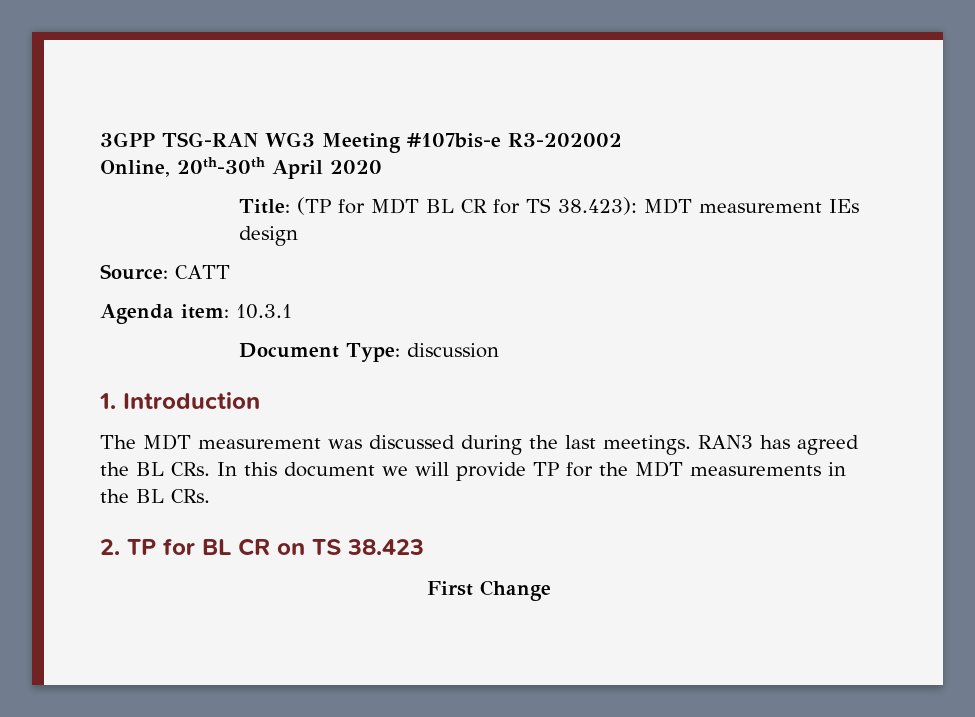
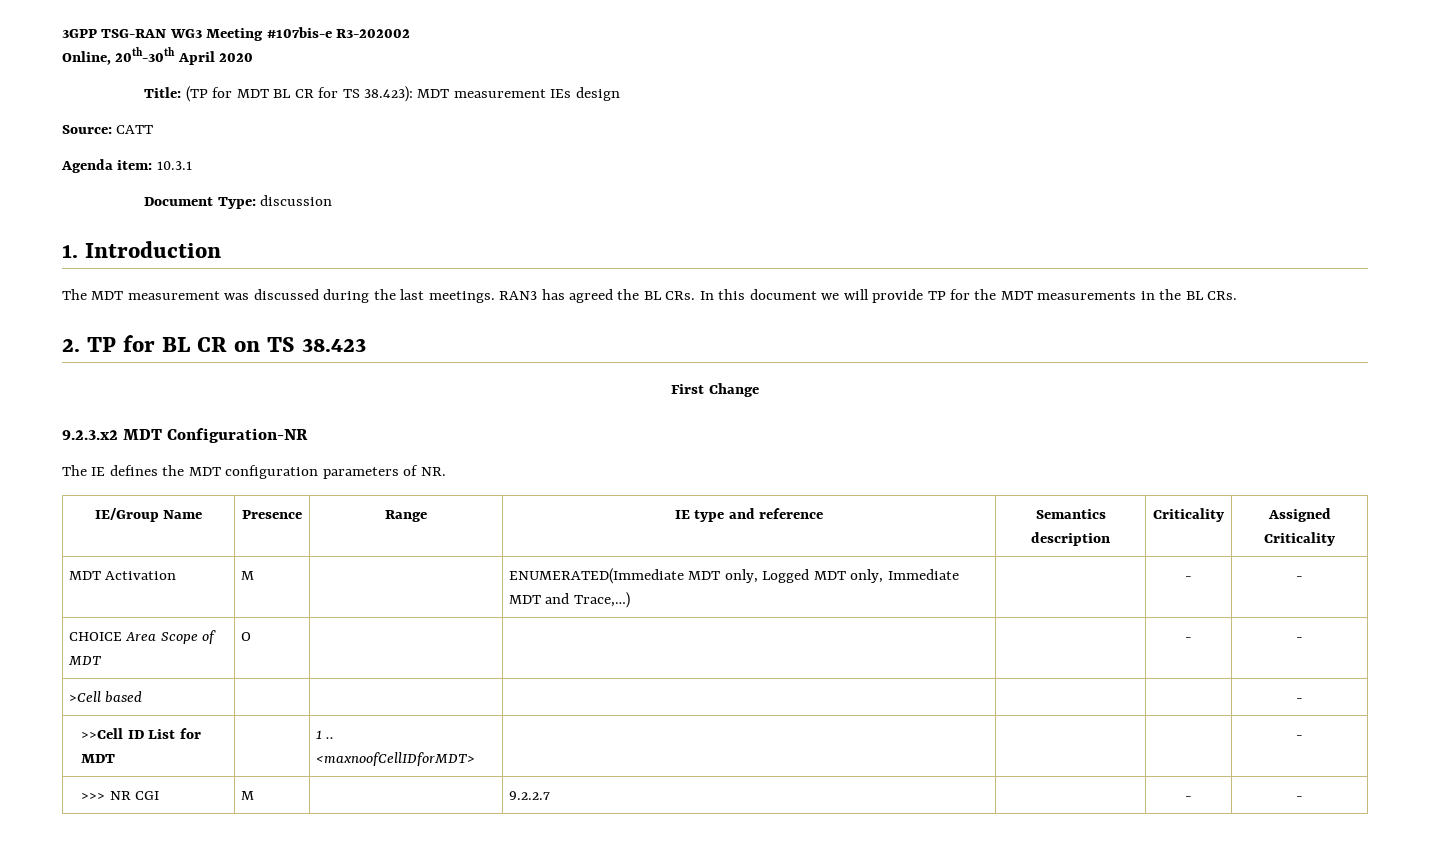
(551, 590) none -> [62,428,309,443] [62,465,446,479] [94,508,203,522] [241,510,302,519] [385,510,427,522] [674,508,824,522] [1035,509,1106,519] [1031,532,1110,546] [1153,508,1224,522] [1267,508,1331,522] [1264,532,1335,546] [69,571,177,580] [241,571,255,580] [509,568,959,584] [509,592,630,608] [1185,576,1192,580] [1296,576,1303,580] [69,630,217,644] [68,656,102,665] [241,632,252,641] [1185,637,1192,641] [1296,637,1303,641] [69,691,143,703] [1296,698,1303,702] [81,728,201,739] [81,754,116,763] [316,730,335,739] [316,752,476,766] [1296,735,1303,739] [81,791,160,800] [241,791,255,800] [509,791,551,800] [1185,796,1192,800] [1296,796,1303,800] // 9.2.3.x2 MDT Configuration-NR // The IE defines the MDT configuration parameters of NR. // IE/Group Name | Presence | Range | IE type and reference | Semantics description | Criticality | Assigned Criticality // MDT Activation | M | | ENUMERATED(Immediate MDT only, Logged MDT only, Immediate MDT and Trace,…) | | - | - // CHOICE Area Scope of MDT | O | | | | - | - // >Cell based | | | | | | - // >>Cell ID List for MDT | | 1 .. <maxnoofCellIDforMDT> | | | | - // >>> NR CGI | M | | 9.2.2.7 | | - | -

